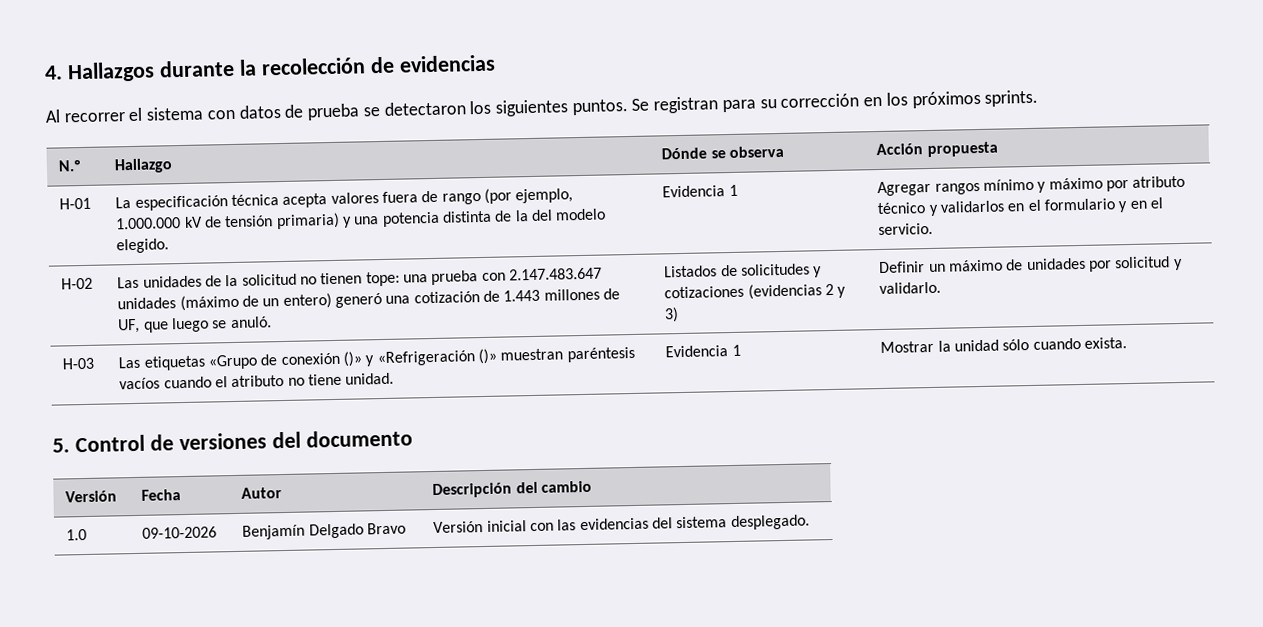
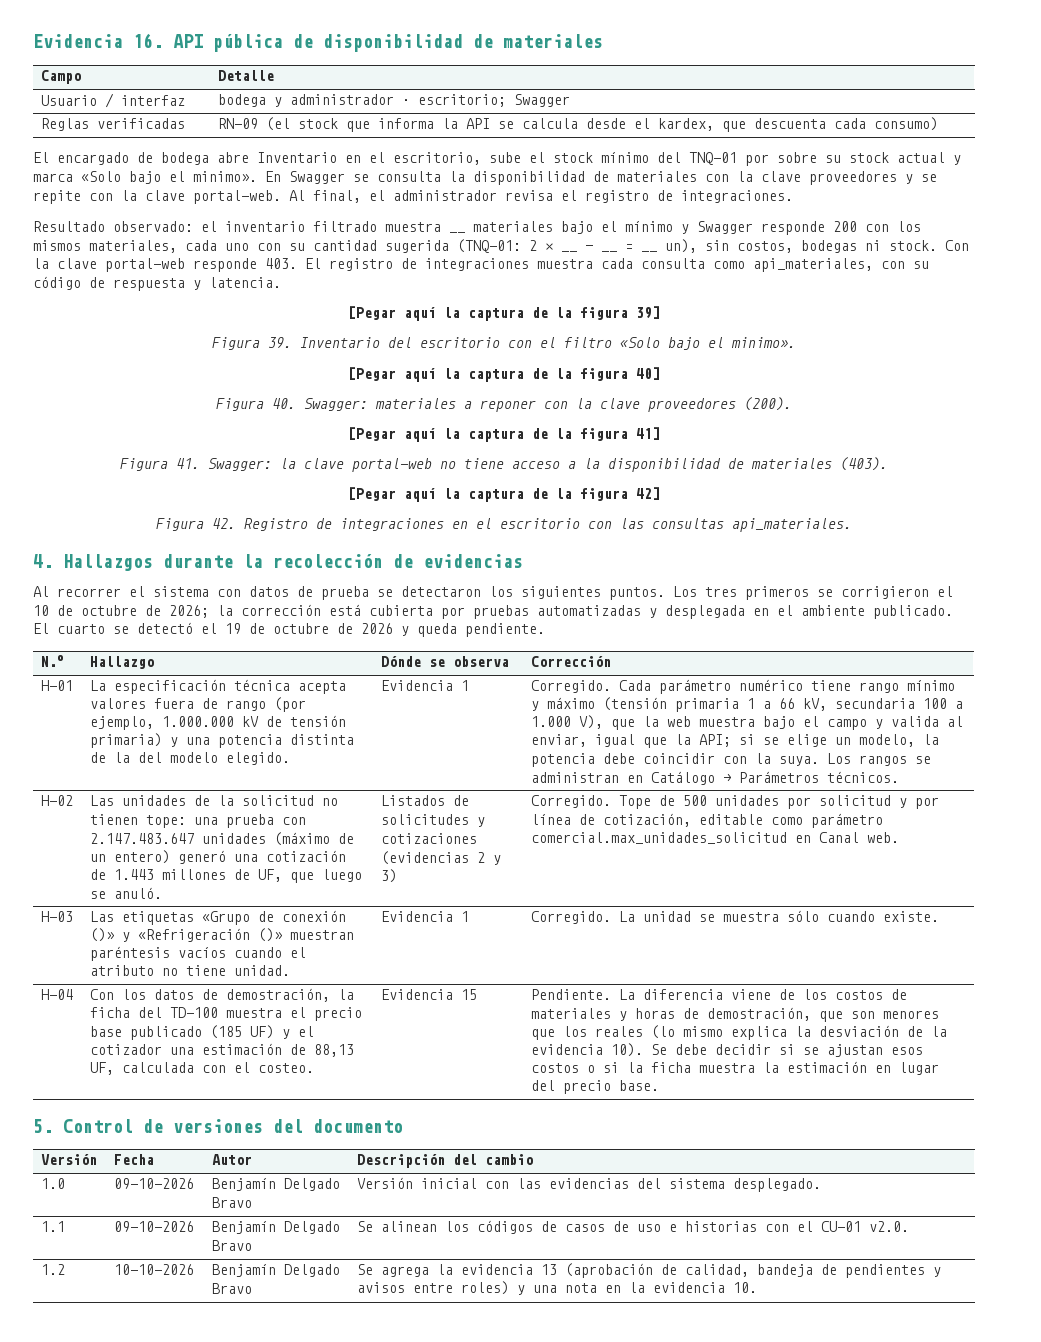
(44, 72) none -> [33,33,603,52] [41,70,82,84] [218,70,275,81] [41,93,186,108] [218,94,571,107] [41,118,186,131] [218,117,939,132] [33,152,961,166] [33,171,937,185] [33,190,793,204] [33,221,441,232] [449,232,465,233] [473,221,921,235] [33,239,553,253] [561,251,577,252] [585,245,593,251] [601,251,617,252] [625,244,633,251] [641,239,969,253] [33,258,929,272] [33,276,281,291] [348,306,660,321] [212,337,796,350] [348,367,660,382] [216,397,792,412] [348,427,660,442] [120,457,888,472] [348,487,660,502] [156,518,852,532] Evidencia 16. API pública de disponibilidad de materiales // Campo | Detalle // Usuario / interfaz | bodega y administrador · escritorio; Swagger // Reglas verificadas | RN-09 (el stock que informa la API se calcula desde el kardex, que descuenta cada consumo) // El encargado de bodega abre Inventario en el escritorio, sube el stock mínimo del TNQ-01 por sobre su stock actual y marca «Solo bajo el minimo». En Swagger se consulta la disponibilidad de materiales con la clave proveedores y se repite con la clave portal-web. Al final, el administrador revisa el registro de integraciones. // Resultado observado: el inventario filtrado muestra __ materiales bajo el mínimo y Swagger responde 200 con los mismos materiales, cada uno con su cantidad sugerida (TNQ-01: 2 × __ − __ = __ un), sin costos, bodegas ni stock. Con la clave portal-web responde 403. El registro de integraciones muestra cada consulta como api_materiales, con su código de respuesta y latencia. // [Pegar aquí la captura de la figura 39] // Figura 39. Inventario del escritorio con el filtro «Solo bajo el minimo». // [Pegar aquí la captura de la figura 40] // Figura 40. Swagger: materiales a reponer con la clave proveedores (200). // [Pegar aquí la captura de la figura 41] // Figura 41. Swagger: la clave portal-web no tiene acceso a la disponibilidad de materiales (403). // [Pegar aquí la captura de la figura 42] // Figura 42. Registro de integraciones en el escritorio con las consultas api_materiales. //
[631,89,1039,114] Se registran para su corrección en los próximos sprints. -> [673,586,953,600] [33,604,953,619] [33,622,545,637] Los tres primeros se corrigieron el 10 de octubre de 2026; la corrección está cubierta por pruebas automatizadas y desplegada en el ambiente publicado. El cuarto se detectó el 19 de octubre de 2026 y queda pendiente.
[876,141,998,158] Acción propuesta -> [531,656,612,667] Corrección
[877,175,1186,197] [877,197,1163,217] [878,222,934,236] Agregar rangos mínimo y máximo por atributo técnico y validarlos en el formulario y en el servicio. -> [531,679,956,694] [531,697,964,712] [531,715,964,730] [531,734,940,748] [531,753,932,767] [531,771,900,785] Corregido. Cada parámetro numérico tiene rango mínimo y máximo (tensión primaria 1 a 66 kV, secundaria 100 a 1.000 V), que la web muestra bajo el campo y valida al enviar, igual que la API; si se elige un modelo, la potencia debe coincidir con la suya. Los rangos se administran en Catálogo → Parámetros técnicos.
[879,256,1183,274] [879,281,942,295] Definir un máximo de unidades por solicitud y validarlo. -> [531,795,940,809] [531,813,884,828] [531,832,900,844] Corregido. Tope de 500 unidades por solicitud y por línea de cotización, editable como parámetro comercial.max_unidades_solicitud en Canal web.
[880,337,1127,354] Mostrar la unidad sólo cuando exista. -> [531,910,940,924] [41,989,74,1000] [90,988,355,1002] [90,1007,363,1021] [90,1025,315,1040] [90,1043,355,1057] [90,1062,315,1075] [381,989,478,1000] [531,989,908,1000] [531,1007,940,1022] [531,1025,948,1040] [531,1043,924,1057] [531,1061,940,1075] [531,1080,660,1094] Corregido. La unidad se muestra sólo cuando existe. // H-04 | Con los datos de demostración, la ficha del TD-100 muestra el precio base publicado (185 UF) y el cotizador una estimación de 88,13 UF, calculada con el costeo. | Evidencia 15 | Pendiente. La diferencia viene de los costos de materiales y horas de demostración, que son menores que los reales (lo mismo explica la desviación de la evidencia 10). Se debe decidir si se ajustan esos costos o si la ficha muestra la estimación en lugar del precio base.
(810, 522) none -> [41,1221,66,1232] [114,1221,195,1232] [212,1221,341,1234] [212,1240,253,1251] [357,1220,910,1234] [41,1264,66,1275] [114,1264,195,1275] [212,1264,341,1277] [212,1283,253,1294] [357,1263,942,1278] [357,1281,758,1295] // 1.1 | 09-10-2026 | Benjamín Delgado Bravo | Se alinean los códigos de casos de uso e historias con el CU-01 v2.0. // 1.2 | 10-10-2026 | Benjamín Delgado Bravo | Se agrega la evidencia 13 (aprobación de calidad, bandeja de pendientes y avisos entre roles) y una nota en la evidencia 10.

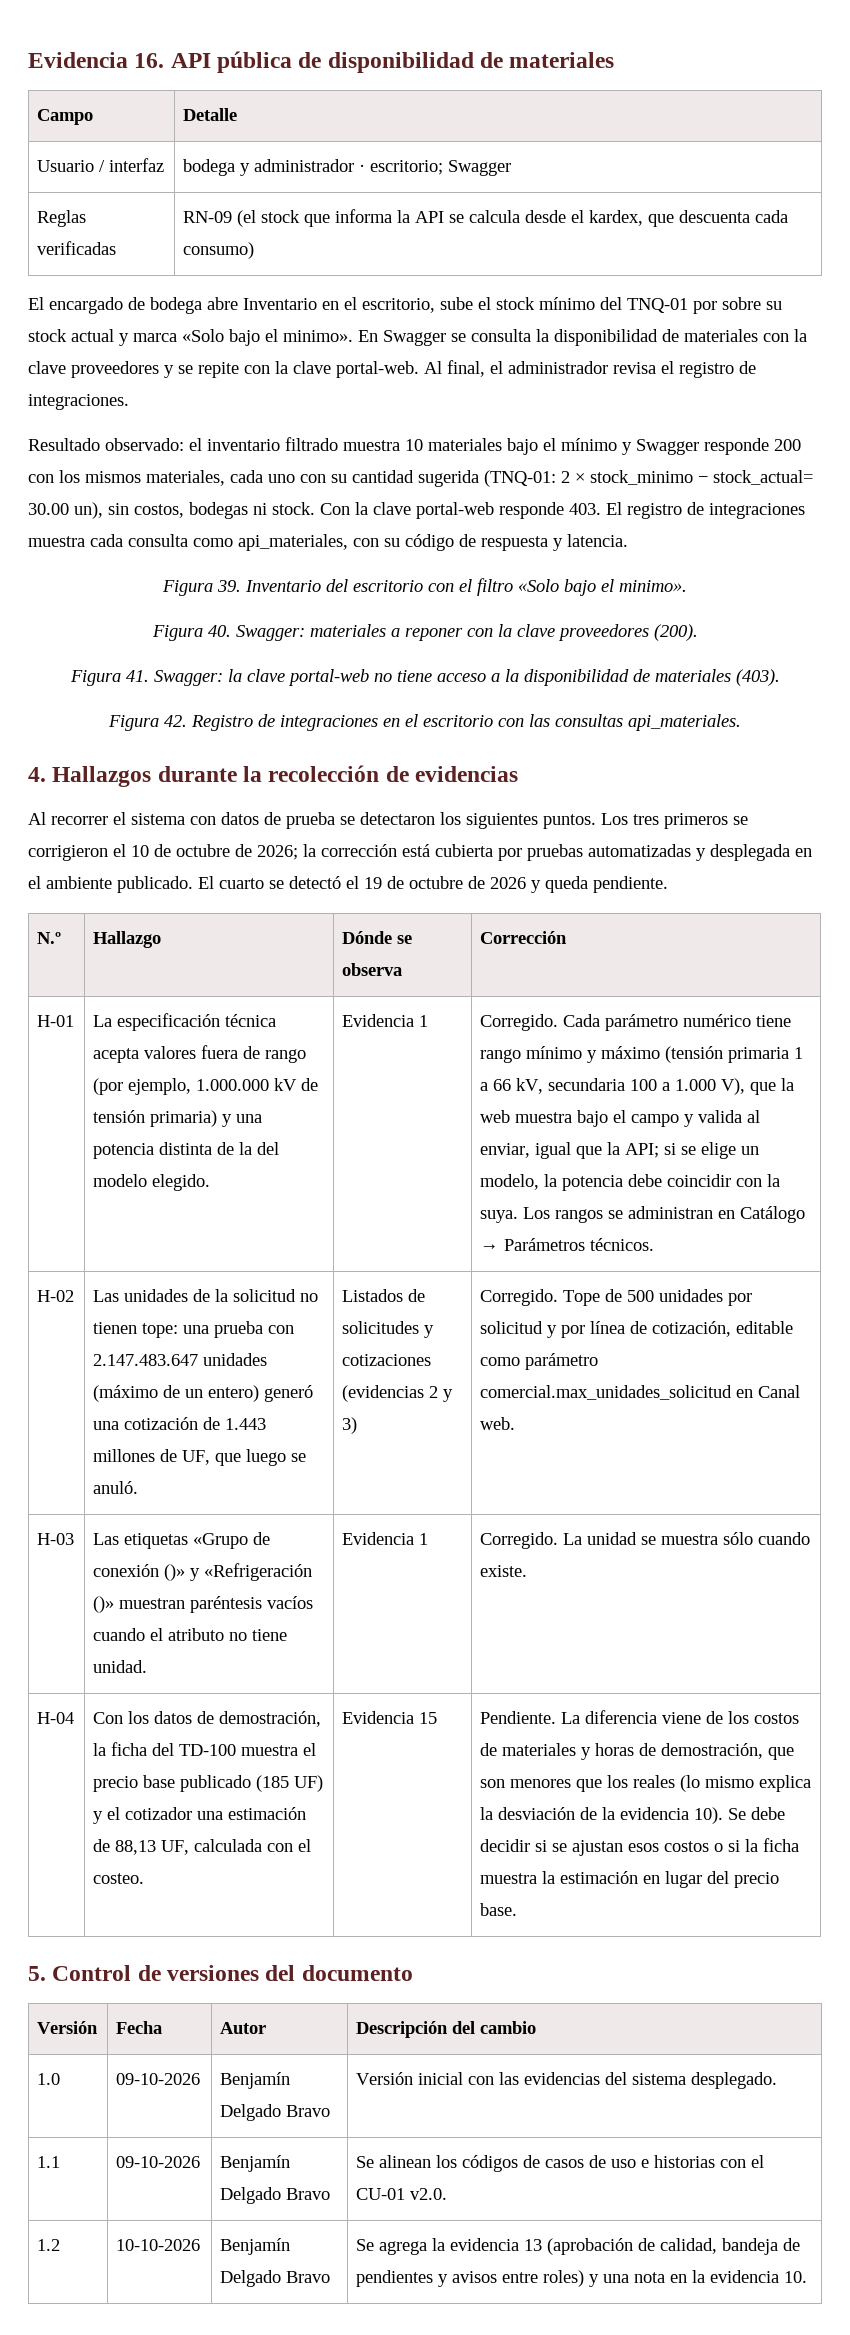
[449,232,465,233] __ -> [405,439,423,451] 10
[561,251,577,252] [585,245,593,251] [601,251,617,252] [625,244,633,251] [641,251,657,252] __ − __ = __ -> [590,470,813,485] [28,503,69,515] stock_minimo − stock_actual= 30.00
[348,306,660,321] // [Pegar aquí la captura de la figura 39] -> (628, 540) none
[348,367,660,382] // [Pegar aquí la captura de la figura 40] -> (687, 586) none
[348,427,660,442] // [Pegar aquí la captura de la figura 41] -> (698, 632) none
[348,487,660,502] // [Pegar aquí la captura de la figura 42] -> (780, 677) none

